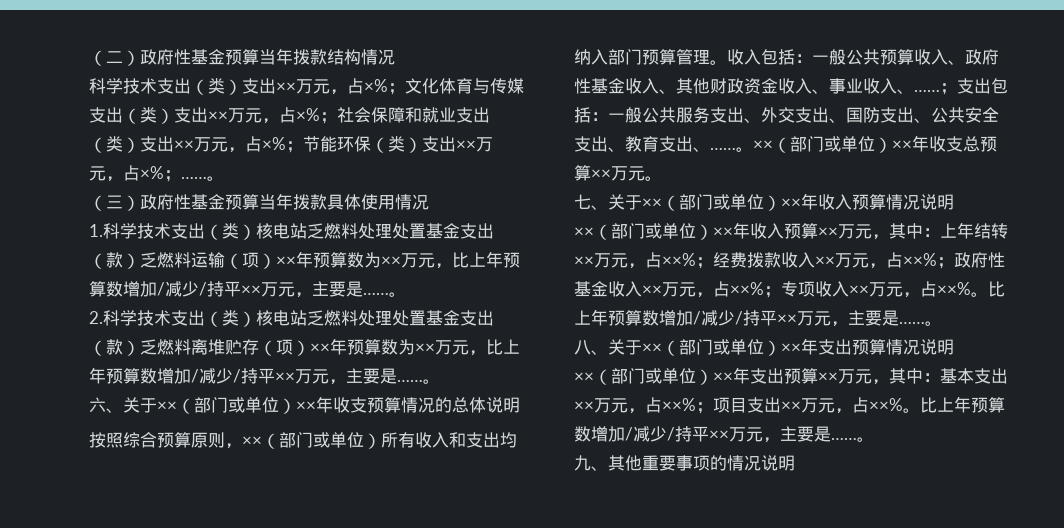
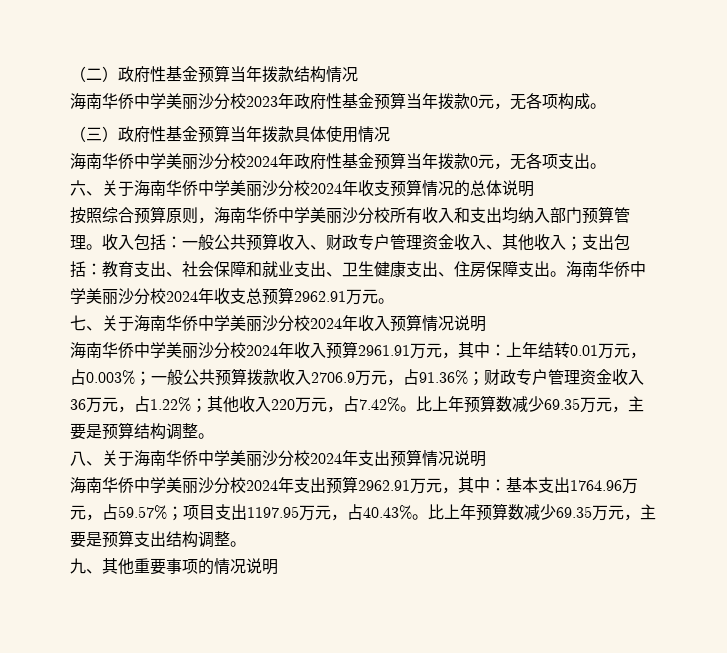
[89,78,524,95] [89,107,490,124] [89,136,493,153] [89,165,207,182] 科学技术支出（类）支出××万元，占×%；文化体育与传媒支出（类）支出××万元，占×%；社会保障和就业支出（类）支出××万元，占×%；节能环保（类）支出××万元，占×%；…… -> [70,92,590,110] 海南华侨中学美丽沙分校2023年政府性基金预算当年拨款0元，无各项构成
[89,223,494,240] [89,251,520,269] [89,281,406,298] [89,310,494,327] [89,338,520,356] [89,367,440,385] [89,397,316,414] 1.科学技术支出（类）核电站乏燃料处理处置基金支出（款）乏燃料运输（项）××年预算数为××万元，比上年预算数增加/减少/持平××万元，主要是……。 // 2.科学技术支出（类）核电站乏燃料处理处置基金支出（款）乏燃料离堆贮存（项）××年预算数为××万元，比上年预算数增加/减少/持平××万元，主要是……。 // 六、关于××（部门或单位）×× -> [70,152,606,170] [70,180,342,197] 海南华侨中学美丽沙分校2024年政府性基金预算当年拨款0元，无各项支出。 // 六、关于海南华侨中学美丽沙分校2024
[242,432,381,449] ××（部门或单位） -> [214,207,390,224] 海南华侨中学美丽沙分校
[965,49,999,65] [574,78,1008,95] [574,107,999,123] [574,136,912,153] 政府性基金收入、其他财政资金收入、事业收入、……；支出包括：一般公共服务支出、外交支出、国防支出、公共安全支出、教育支出、……。××（部门或单位）×× -> [326,234,630,251] [70,261,646,278] [70,288,198,305] 财政专户管理资金收入、其他收入；支出包括：教育支出、社会保障和就业支出、卫生健康支出、住房保障支出。海南华侨中学美丽沙分校2024
[591,169,611,179] ×× -> [294,291,346,302] 2962.91
[642,194,801,211] ××（部门或单位）×× -> [134,315,342,332] 海南华侨中学美丽沙分校2024
[574,222,838,240] ××（部门或单位）××年收入预算×× -> [70,341,410,359] 海南华侨中学美丽沙分校2024年收入预算2961.91
[574,252,747,269] ××万元，占××%；经费 -> [570,343,646,359] [70,368,247,386] 0.01万元，占0.003%；一般公共预算
[815,252,1005,269] [574,281,1005,298] [574,309,942,327] [574,339,801,356] ××万元，占××%；政府性基金收入××万元，占××%；专项收入××万元，占××%。比上年预算数增加/减少/持平××万元，主要是……。 // 八、关于××（部门或单位）×× -> [311,369,644,386] [70,395,644,413] [70,422,214,440] [70,450,342,467] 2706.9万元，占91.36%；财政专户管理资金收入36万元，占1.22%；其他收入220万元，占7.42%。比上年预算数减少69.35万元，主要是预算结构调整。 // 八、关于海南华侨中学美丽沙分校2024
[574,367,838,385] ××（部门或单位）××年支出预算×× -> [70,476,410,494] 海南华侨中学美丽沙分校2024年支出预算2962.91
[574,397,696,414] ××万元，占××% -> [570,478,638,494] [70,504,167,521] 1764.96万元，占59.57%
[781,396,1005,414] [574,426,857,443] ××万元，占××%。比上年预算数增加/减少/持平××万元，主要是…… -> [247,503,656,521] [70,530,230,548] 1197.95万元，占40.43%。比上年预算数减少69.35万元，主要是预算支出结构调整

